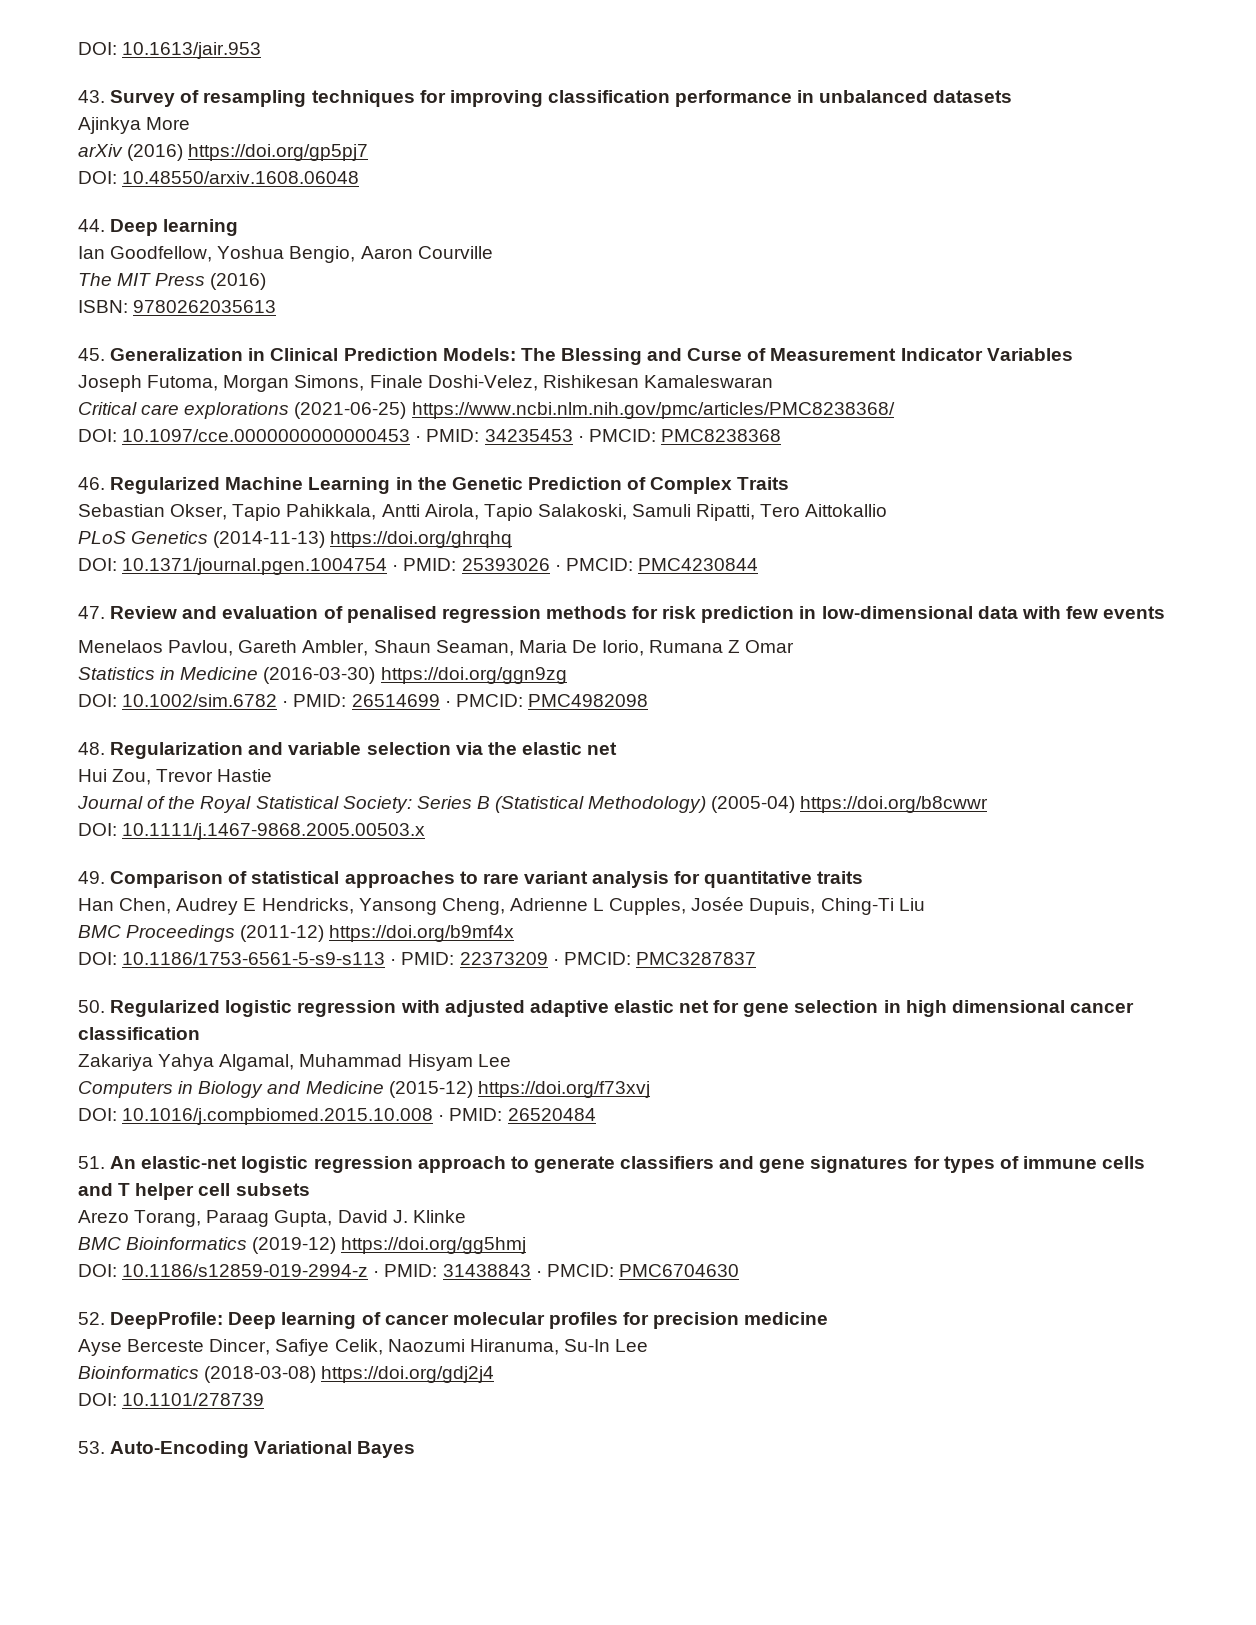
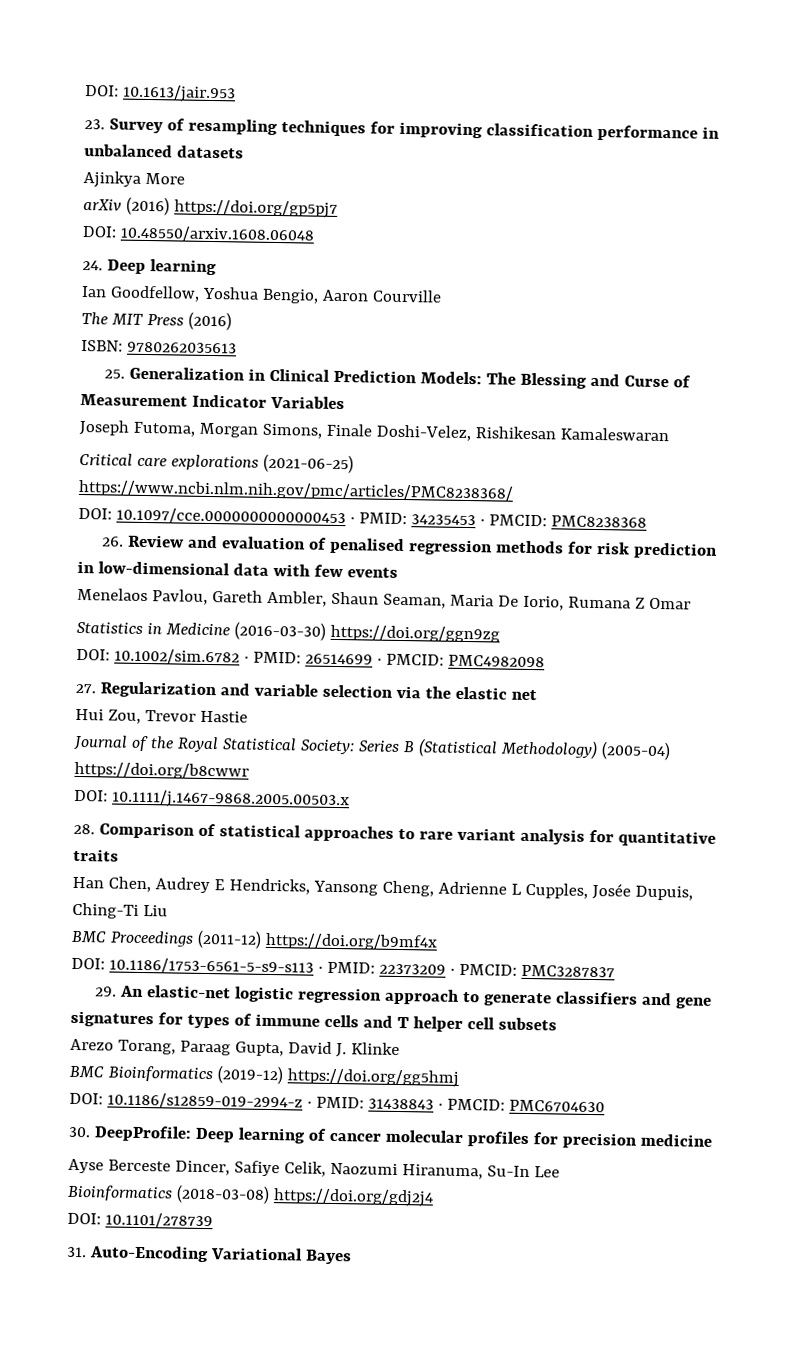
[78,90,105,103] 43. -> [84,119,105,130] 23.
[78,219,105,232] 44. -> [82,259,103,271] 24.
[78,348,105,361] 45. -> [104,369,126,379] 25.
[78,477,790,494] [78,504,888,521] [78,531,513,548] [78,558,758,575] [78,606,105,619] 46. Regularized Machine Learning in the Genetic Prediction of Complex Traits // Sebastian Okser, Tapio Pahikkala, Antti Airola, Tapio Salakoski, Samuli Ripatti, Tero Aittokallio // PLoS Genetics (2014-11-13) https://doi.org/ghrqhq // DOI: 10.1371/journal.pgen.1004754 · PMID: 25393026 · PMCID: PMC4230844 // 47. -> [102,536,125,547] 26.
[78,742,105,755] 48. -> [75,683,96,694] 27.
[78,871,105,884] 49. -> [73,823,95,835] 28.
[78,1000,1134,1017] [78,1027,200,1040] [78,1054,511,1071] [78,1081,650,1098] [78,1108,596,1125] [78,1156,105,1169] 50. Regularized logistic regression with adjusted adaptive elastic net for gene selection in high dimensional cancer classification // Zakariya Yahya Algamal, Muhammad Hisyam Lee // Computers in Biology and Medicine (2015-12) https://doi.org/f73xvj // DOI: 10.1016/j.compbiomed.2015.10.008 · PMID: 26520484 // 51. -> [95,986,118,997] 29.
[78,1312,105,1325] 52. -> [68,1126,91,1138] 30.
[78,1441,105,1454] 53. -> [67,1246,87,1258] 31.

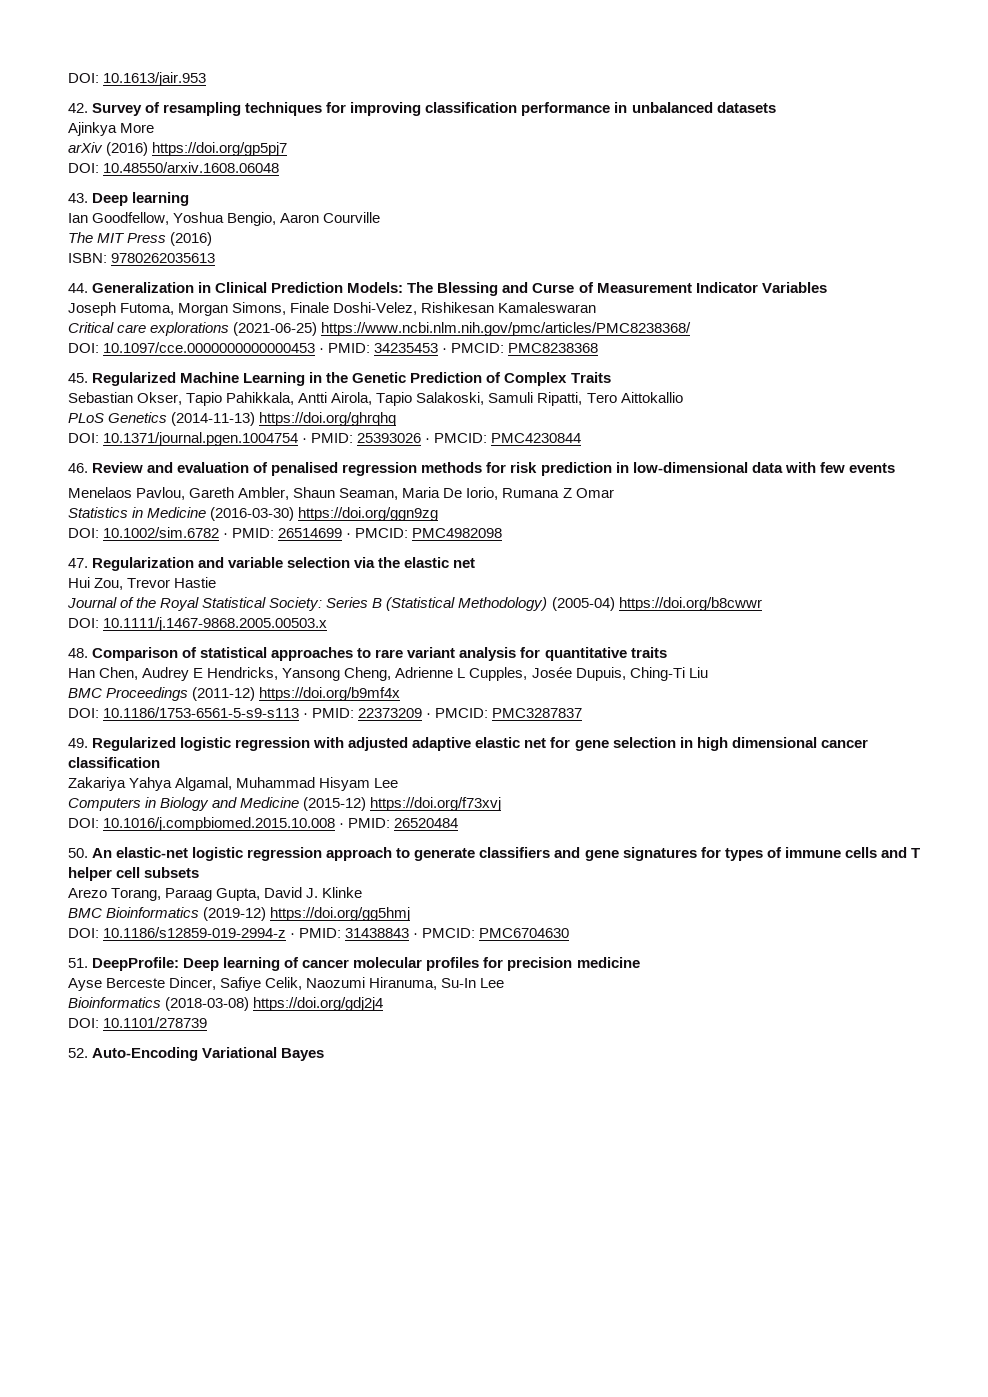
[84,119,105,130] 23. -> [68,103,88,113] 42.
[82,259,103,271] 24. -> [68,193,88,203] 43.
[104,369,126,379] 25. -> [68,283,88,293] 44.
[102,536,125,547] 26. -> [68,372,611,386] [68,392,683,406] [68,412,397,426] [68,432,582,446] [68,463,88,473] 45. Regularized Machine Learning in the Genetic Prediction of Complex Traits // Sebastian Okser, Tapio Pahikkala, Antti Airola, Tapio Salakoski, Samuli Ripatti, Tero Aittokallio // PLoS Genetics (2014-11-13) https://doi.org/ghrqhq // DOI: 10.1371/journal.pgen.1004754 · PMID: 25393026 · PMCID: PMC4230844 // 46.
[75,683,96,694] 27. -> [68,558,88,568] 47.
[73,823,95,835] 28. -> [68,648,88,658] 48.
[95,986,118,997] 29. -> [68,737,868,751] [68,757,160,768] [68,777,399,791] [68,797,502,811] [68,817,459,831] [68,848,88,858] 49. Regularized logistic regression with adjusted adaptive elastic net for gene selection in high dimensional cancer classification // Zakariya Yahya Algamal, Muhammad Hisyam Lee // Computers in Biology and Medicine (2015-12) https://doi.org/f73xvj // DOI: 10.1016/j.compbiomed.2015.10.008 · PMID: 26520484 // 50.
[68,1126,91,1138] 30. -> [68,958,88,968] 51.
[67,1246,87,1258] 31. -> [68,1048,88,1058] 52.

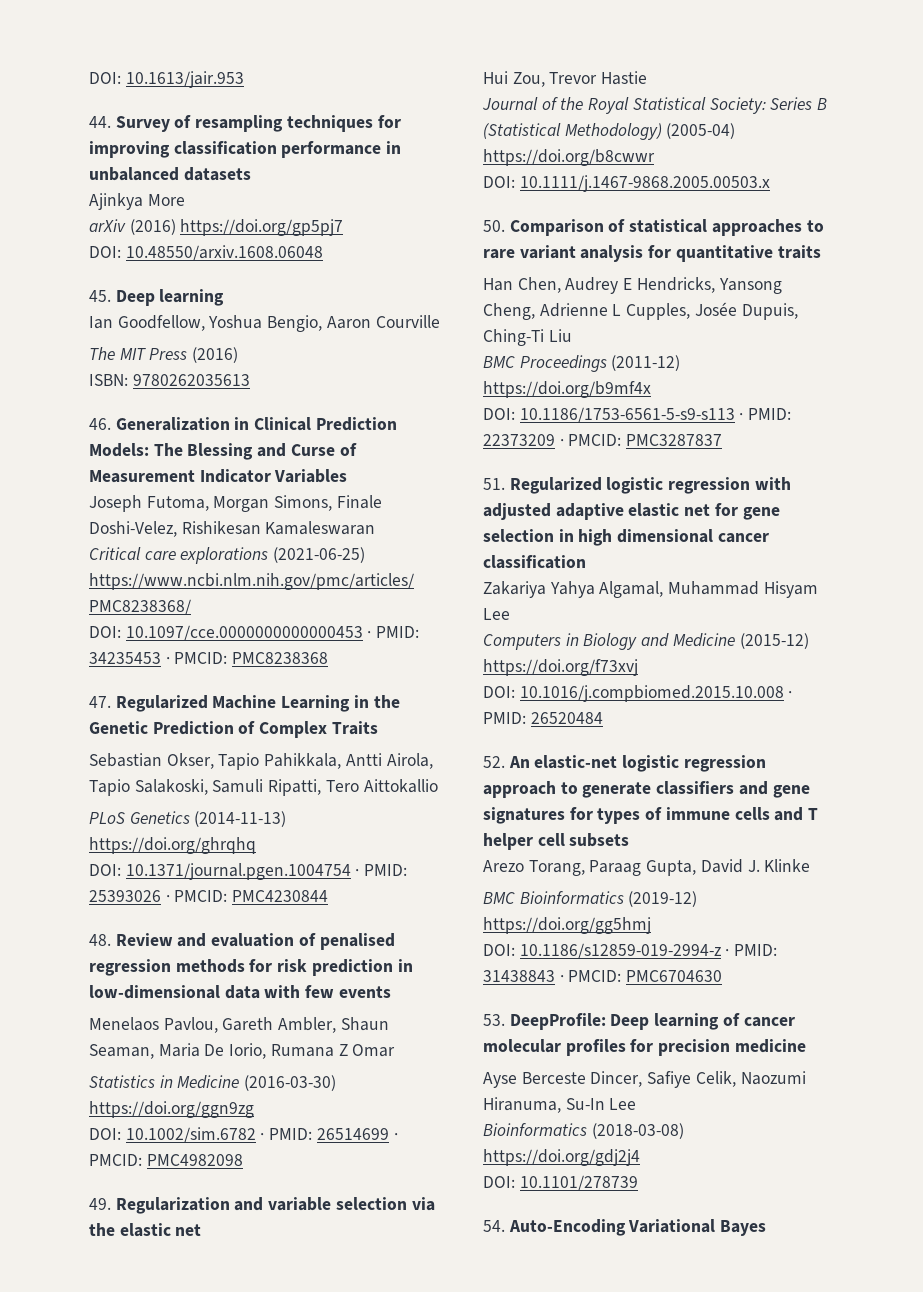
[68,103,88,113] 42. -> [89,116,111,128] 44.
[68,193,88,203] 43. -> [89,290,111,302] 45.
[68,283,88,293] 44. -> [89,418,111,430] 46.
[68,373,88,383] 45. -> [89,696,111,708] 47.
[68,463,88,473] 46. -> [89,934,111,946] 48.
[68,558,88,568] 47. -> [89,1198,111,1210] 49.
[68,648,88,658] 48. -> [483,220,505,232] 50.
[68,738,88,748] 49. -> [483,478,505,490] 51.
[68,848,88,858] 50. -> [483,756,505,768] 52.
[68,958,88,968] 51. -> [483,1014,505,1026] 53.
[68,1048,88,1058] 52. -> [483,1220,505,1232] 54.

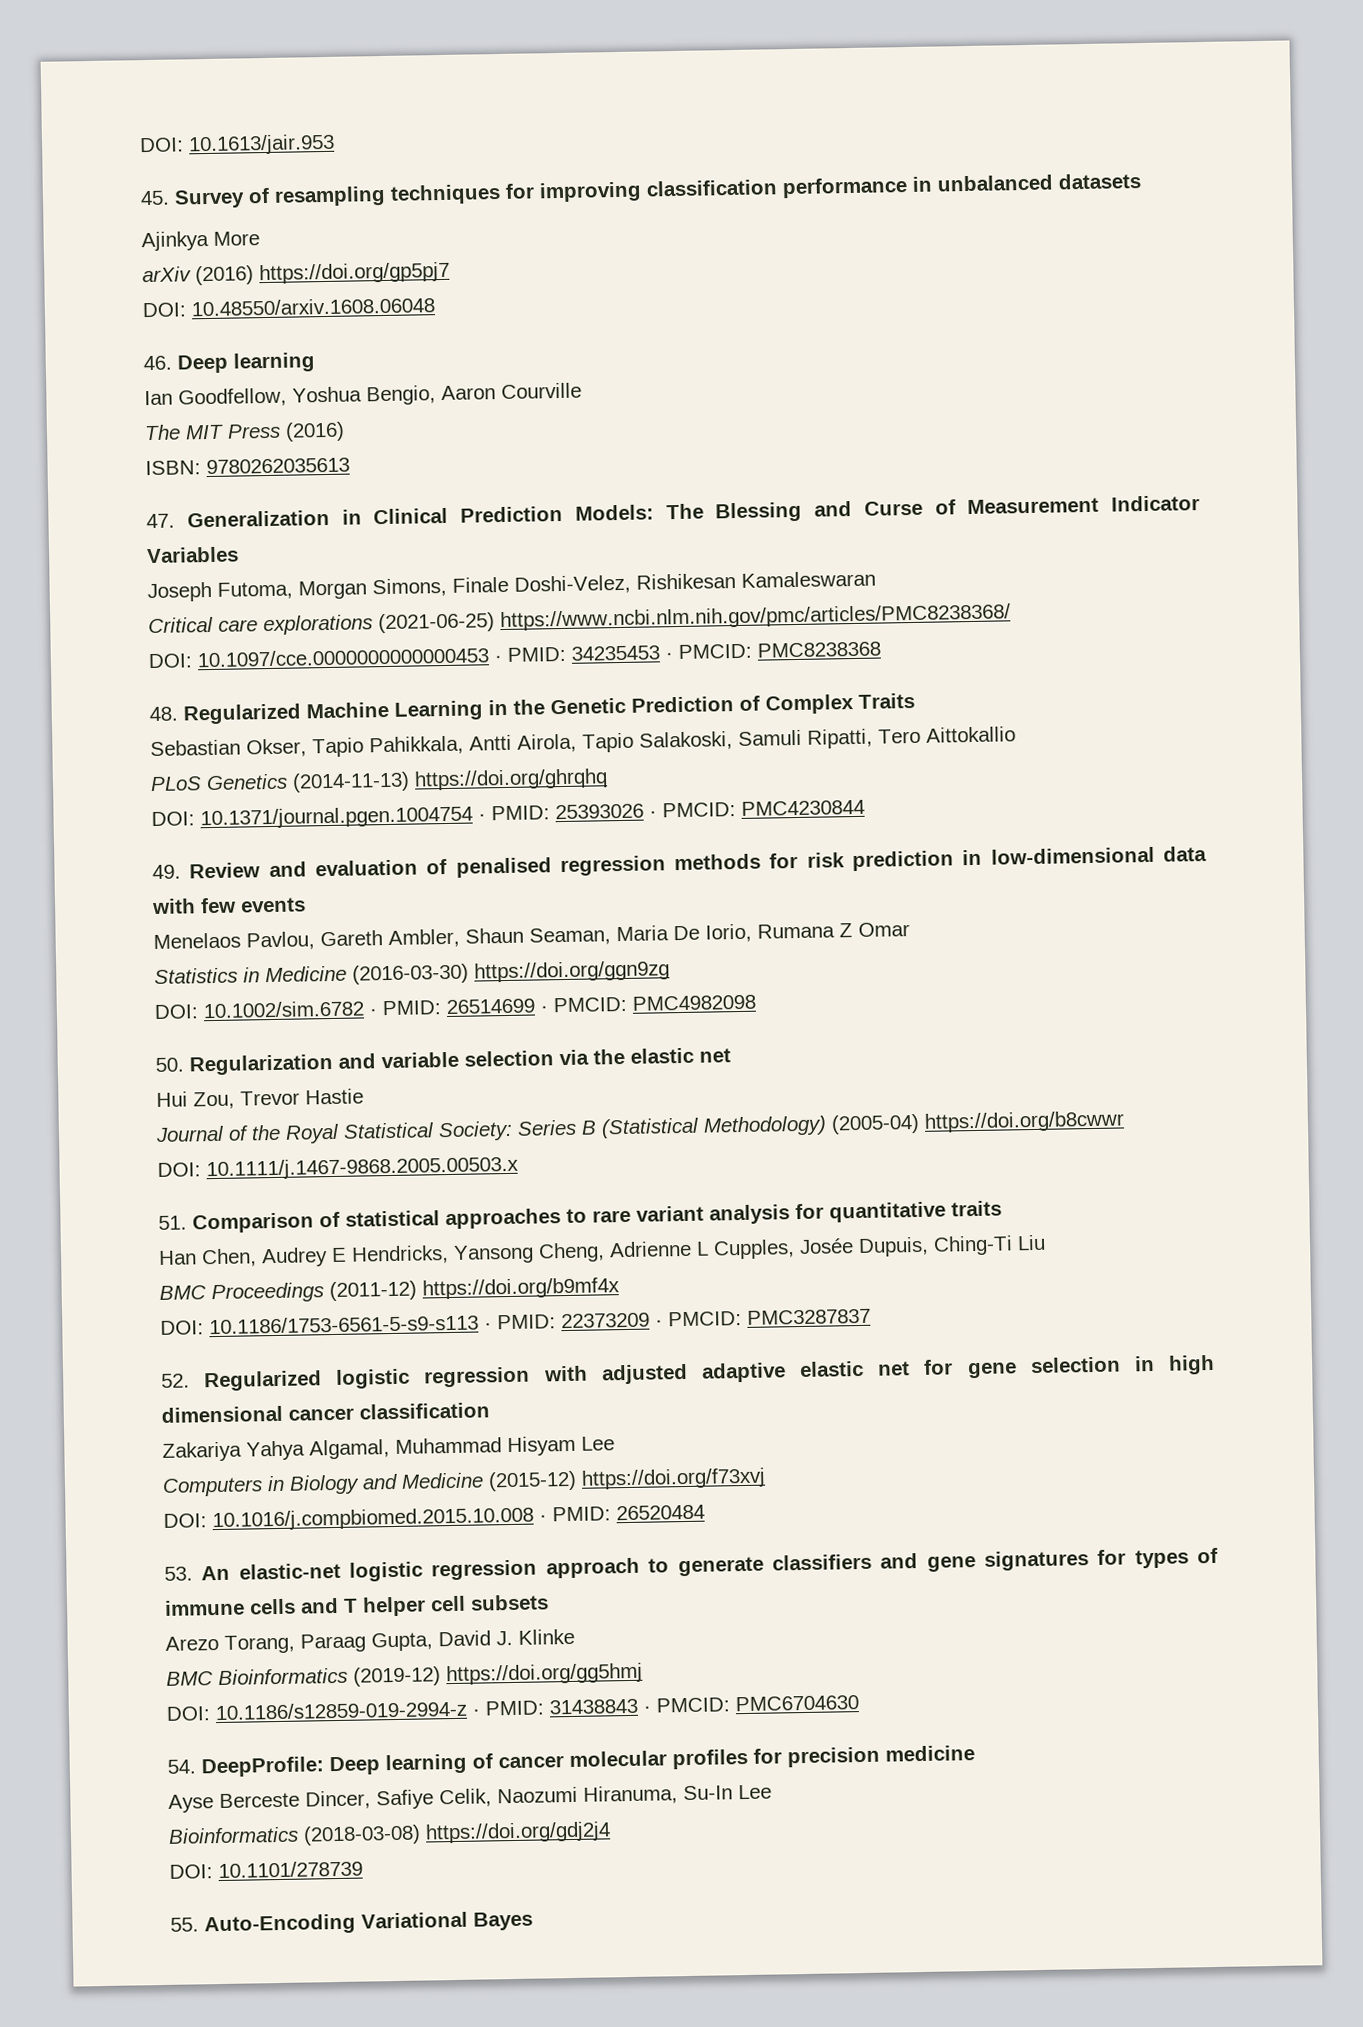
[89,116,111,128] 44. -> [140,190,170,206] 45.
[89,290,111,302] 45. -> [143,355,172,371] 46.
[89,418,111,430] 46. -> [146,513,175,529] 47.
[89,696,111,708] 47. -> [149,706,178,722] 48.
[89,934,111,946] 48. -> [152,864,181,880] 49.
[89,1198,111,1210] 49. -> [155,1057,184,1072] 50.
[483,220,505,232] 50. -> [158,1215,187,1230] 51.
[483,478,505,490] 51. -> [161,1373,190,1388] 52.
[483,756,505,768] 52. -> [164,1566,193,1581] 53.
[483,1014,505,1026] 53. -> [167,1759,196,1774] 54.
[483,1220,505,1232] 54. -> [170,1917,199,1932] 55.

